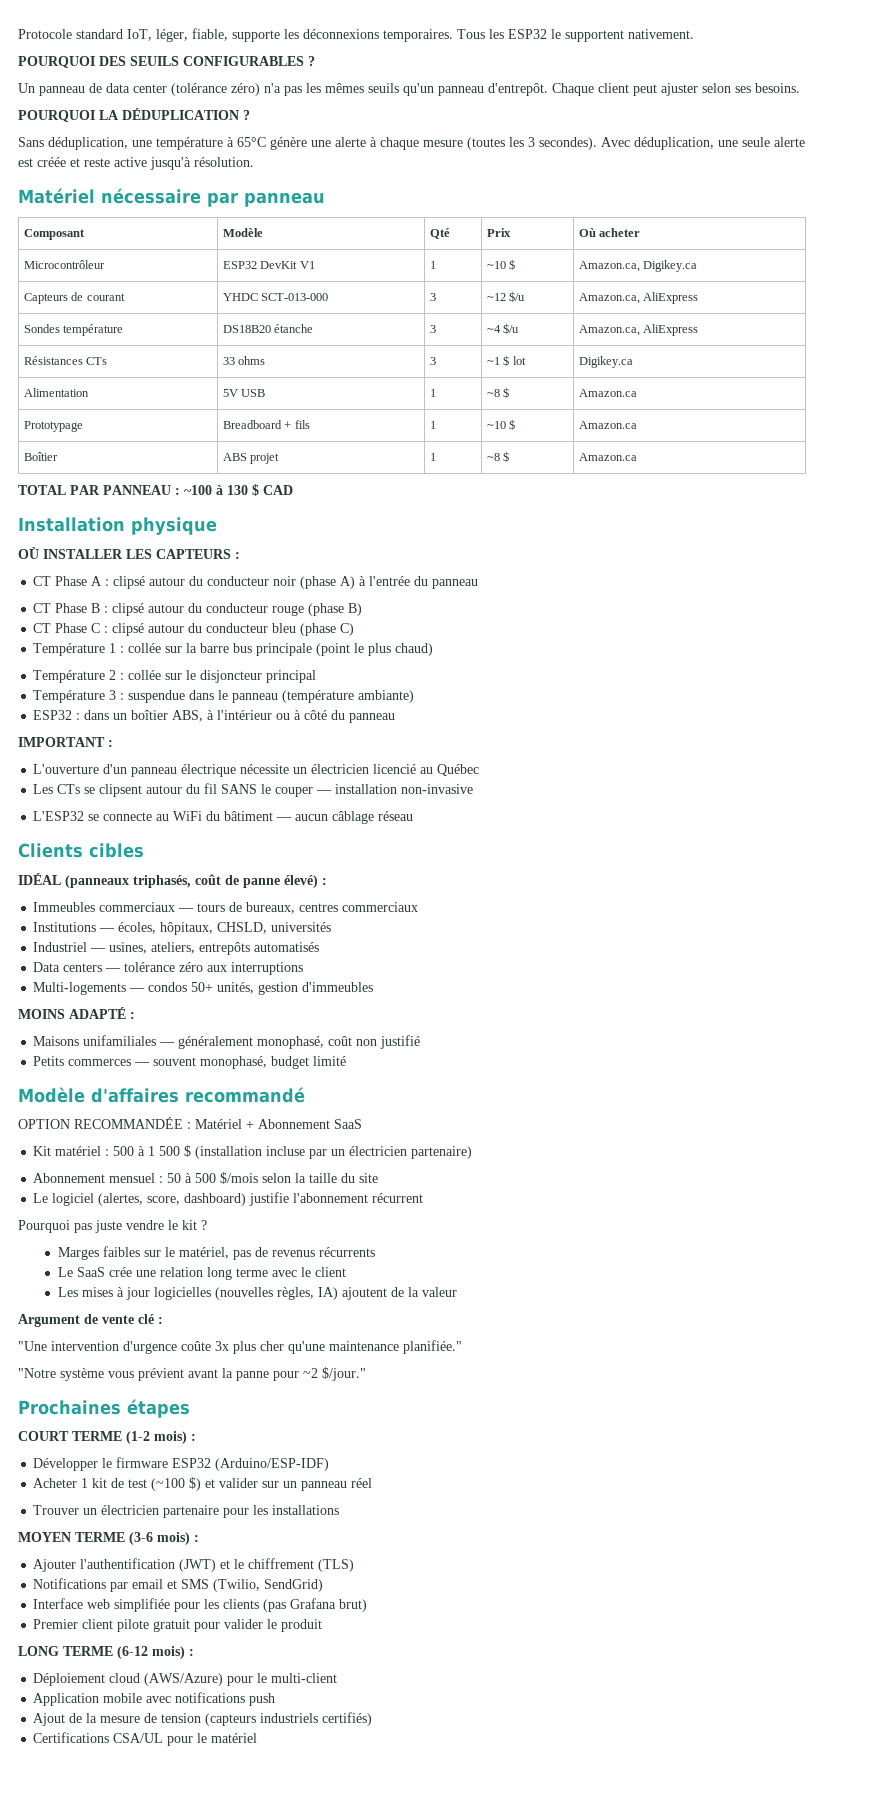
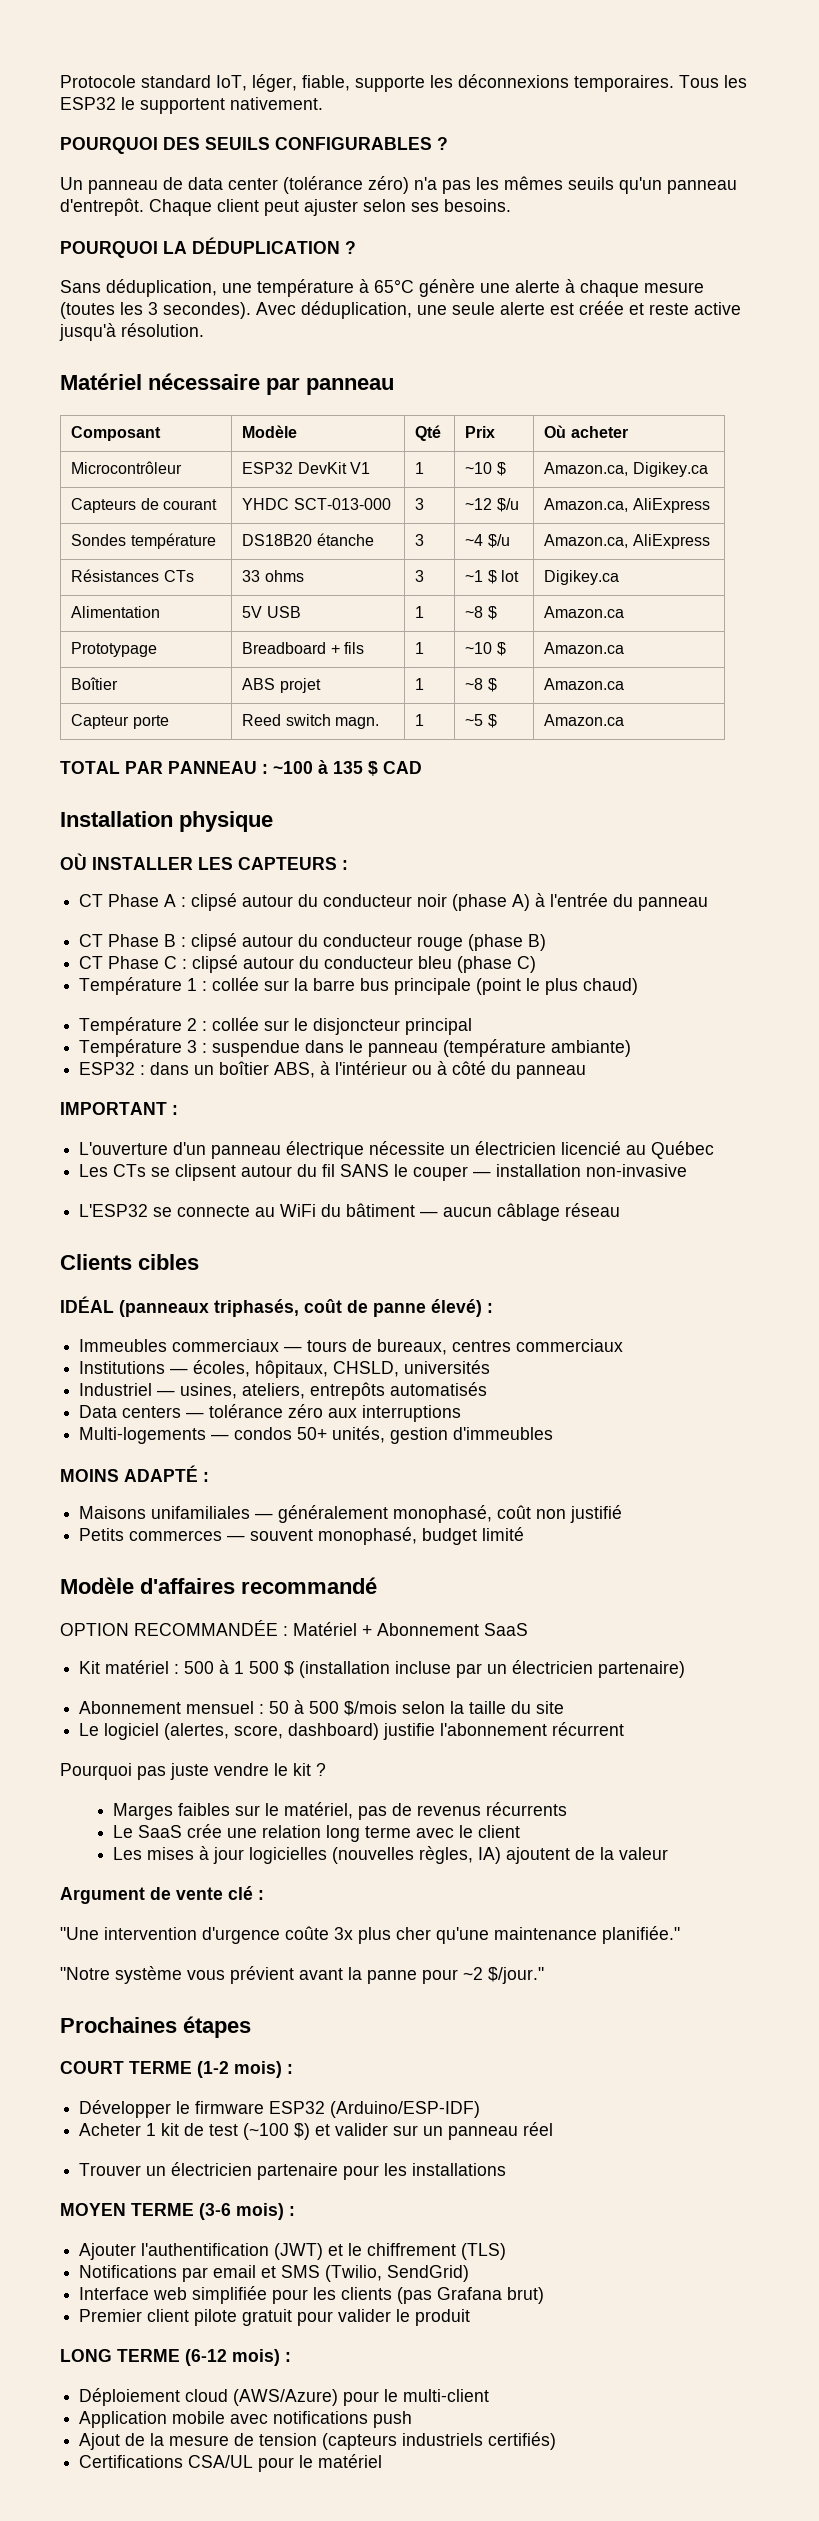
(637, 457) none -> [71,714,169,729] [242,714,380,729] [415,714,425,726] [465,714,497,728] [544,714,625,726] // Capteur porte | Reed switch magn. | 1 | ~5 $ | Amazon.ca
[227,485,248,495] 130 -> [333,761,363,774] 135

